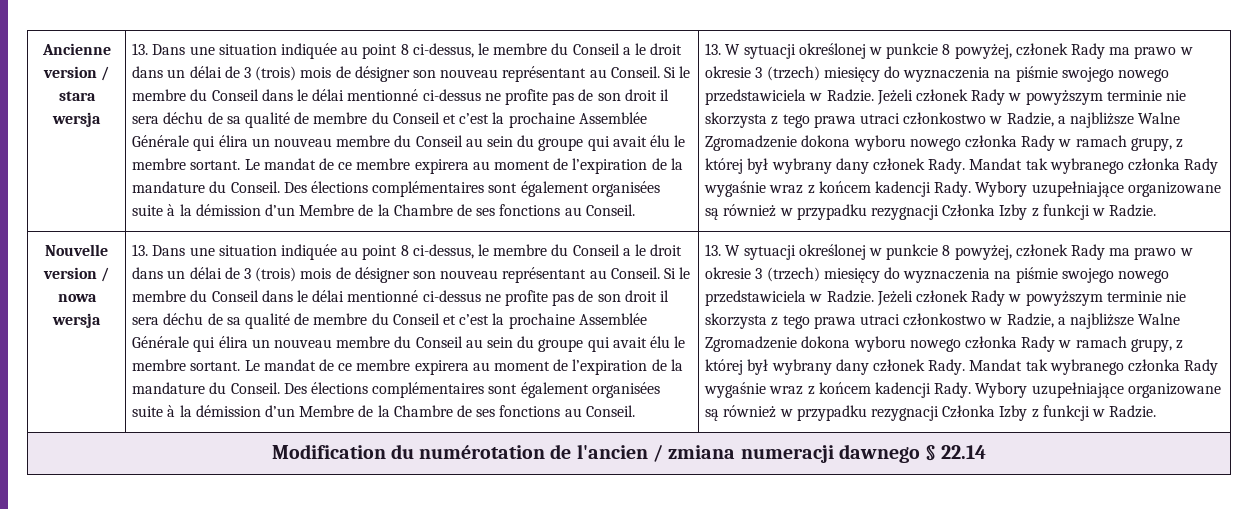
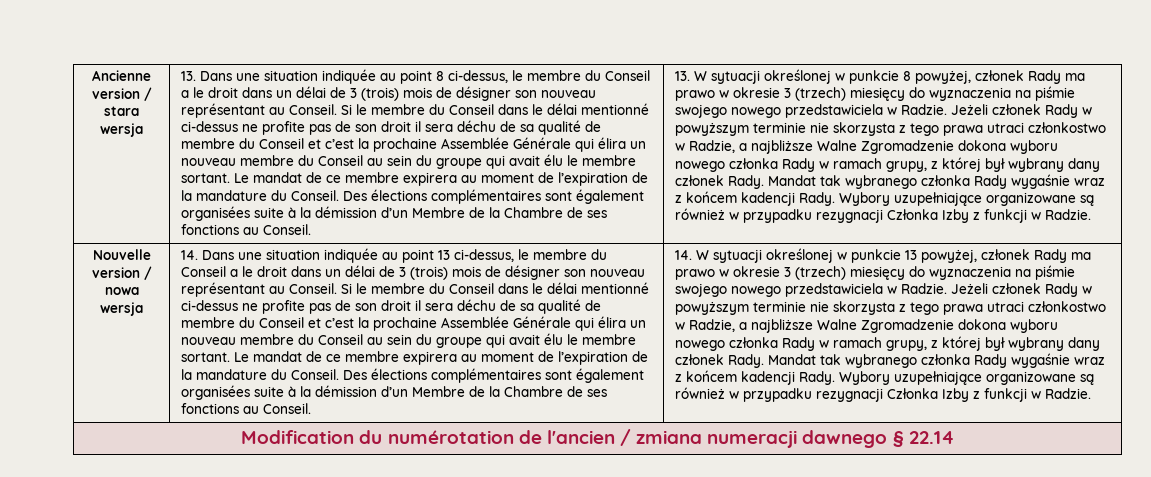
[132,244,409,260] 13. Dans une situation indiquée au point 8 -> [180,248,450,263] 14. Dans une situation indiquée au point 13
[705,244,951,260] 13. W sytuacji określonej w punkcie 8 -> [674,248,917,263] 14. W sytuacji określonej w punkcie 13

